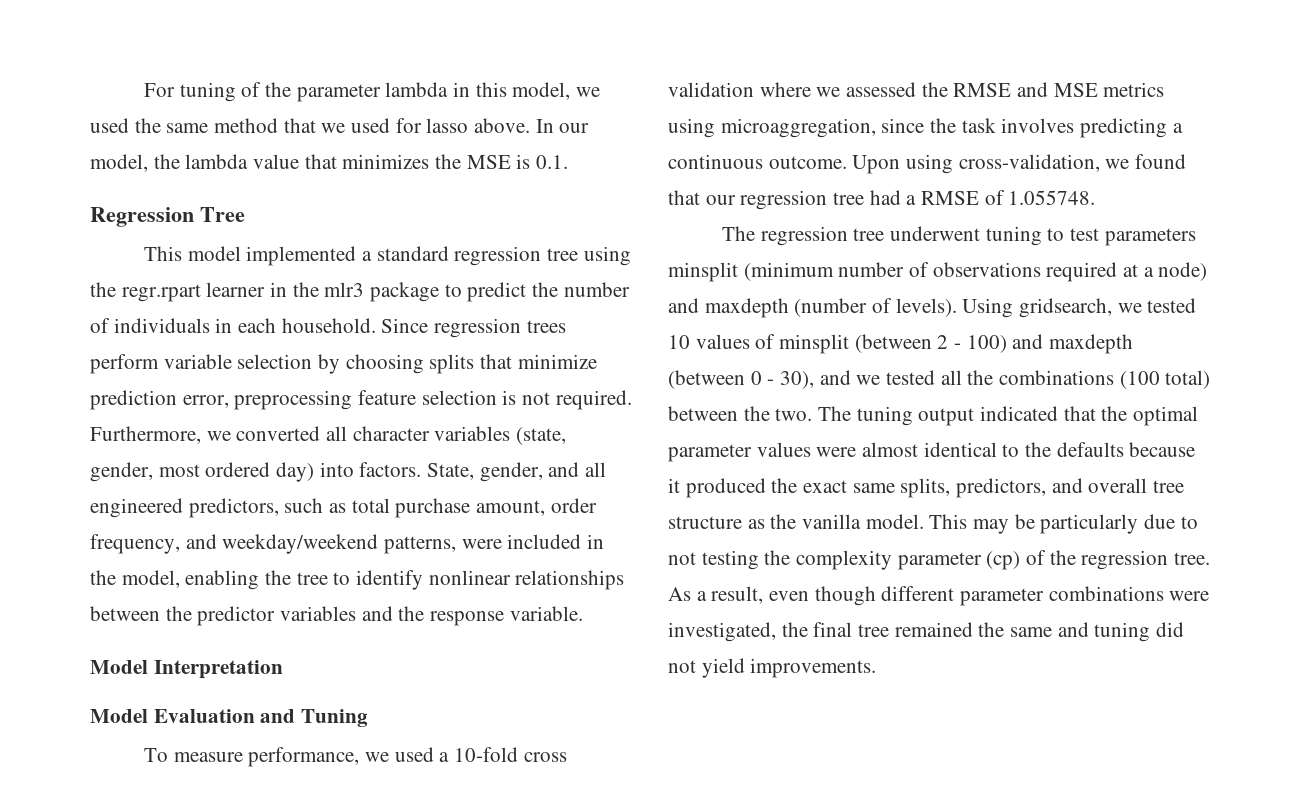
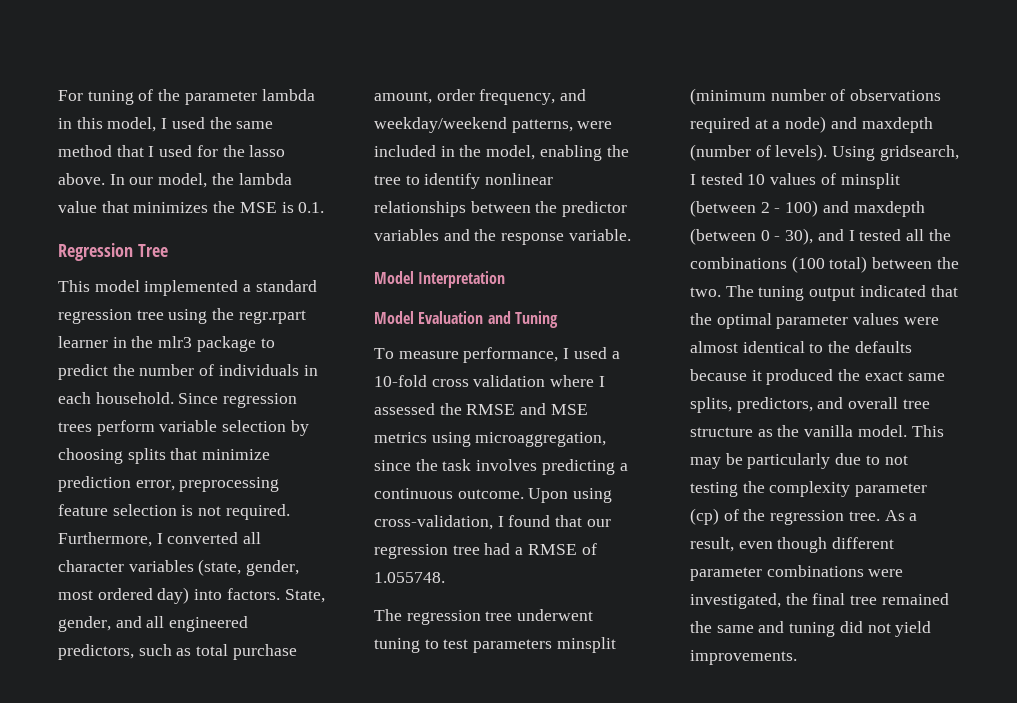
[576,87,601,97] we -> [161,118,168,129] I
[321,123,346,133] we -> [148,146,155,157] I
(422, 125) none -> [222,145,245,157] the
[206,431,231,441] we -> [156,533,163,544] I
[365,752,390,762] we -> [563,348,570,359] I
[816,87,841,97] we -> [598,376,605,387] I
[1105,159,1130,169] we -> [497,516,504,527] I
[1117,303,1142,313] we -> [690,174,696,185] I
[856,375,881,385] we -> [848,230,855,241] I

